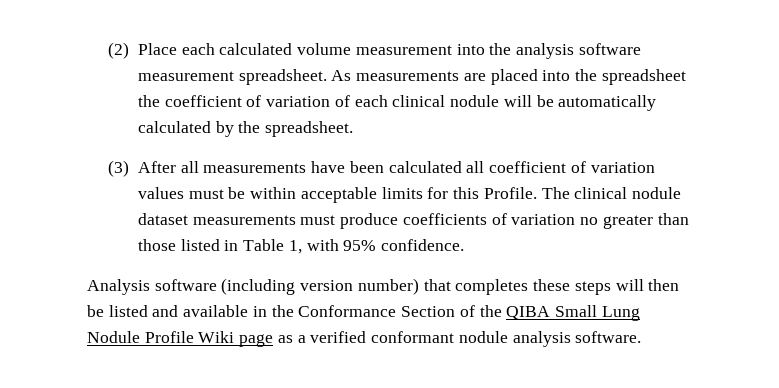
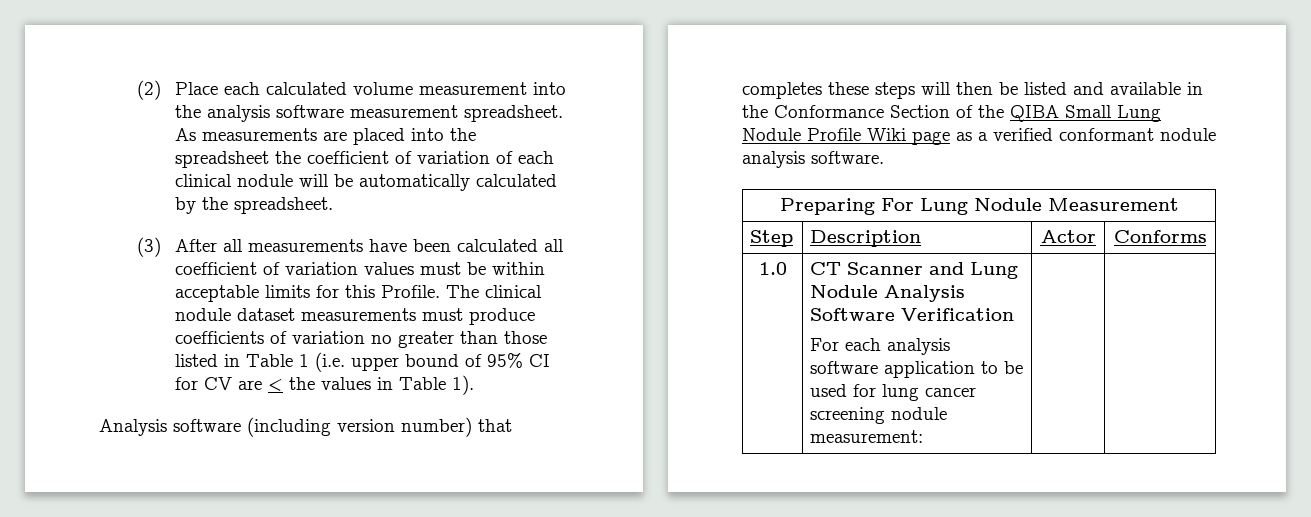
[288,239,465,254] 1, with 95% confidence. -> [298,352,550,372] [174,375,474,395] 1 (i.e. upper bound of 95% CI for CV are < the values in Table 1).
(642, 337) none -> [779,198,1179,215] [750,230,794,247] [810,230,922,247] [1040,230,1096,243] [1113,230,1207,243] [758,262,787,275] [810,262,1019,279] [810,285,966,302] [810,308,1015,321] [810,338,951,355] [810,361,1024,378] [810,384,977,401] [810,407,948,424] [810,430,924,443] // Preparing For Lung Nodule Measurement // Step | Description | Actor | Conforms // 1.0 | CT Scanner and Lung Nodule Analysis Software Verification // For each analysis software application to be used for lung cancer screening nodule measurement: | |

